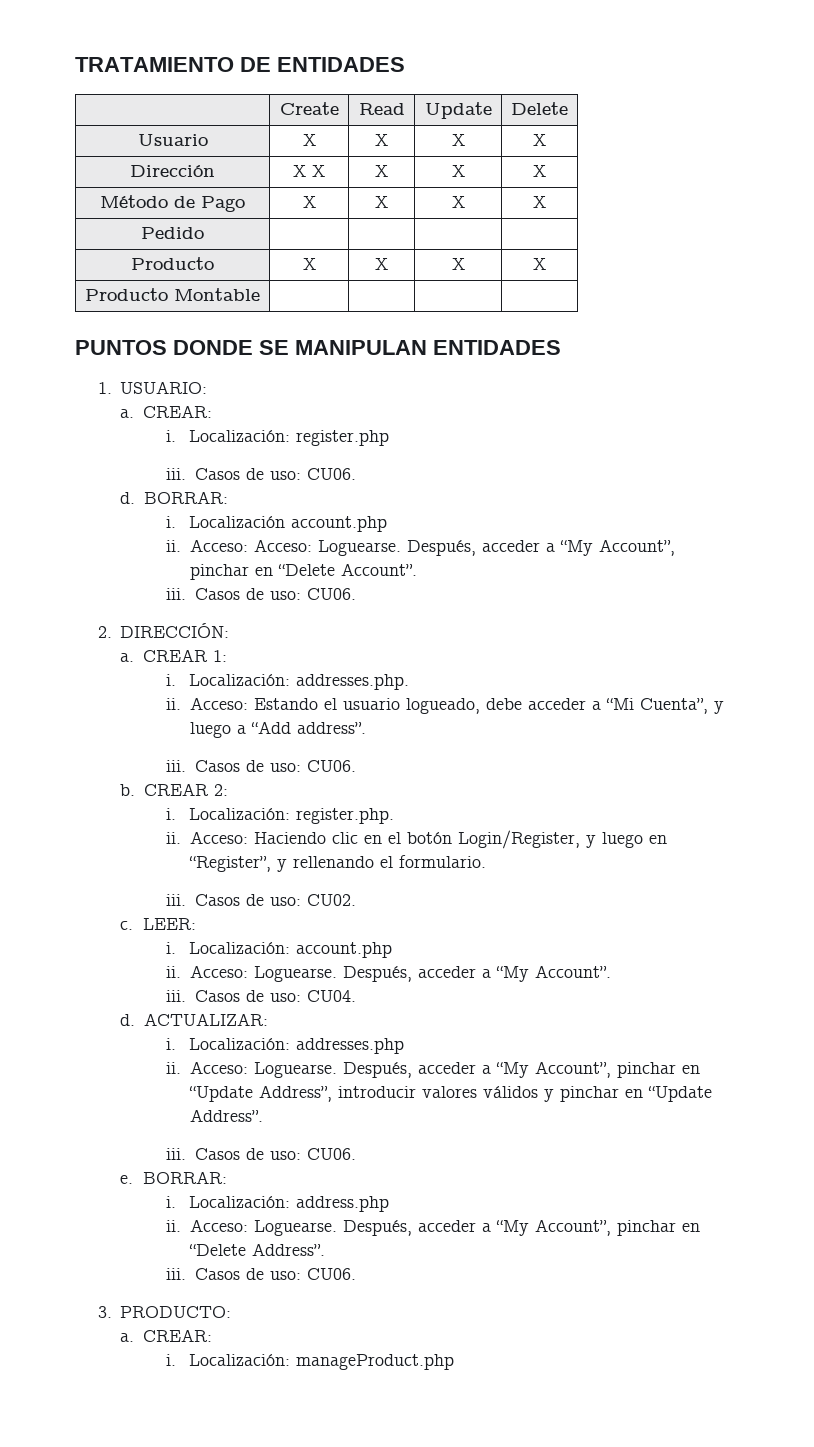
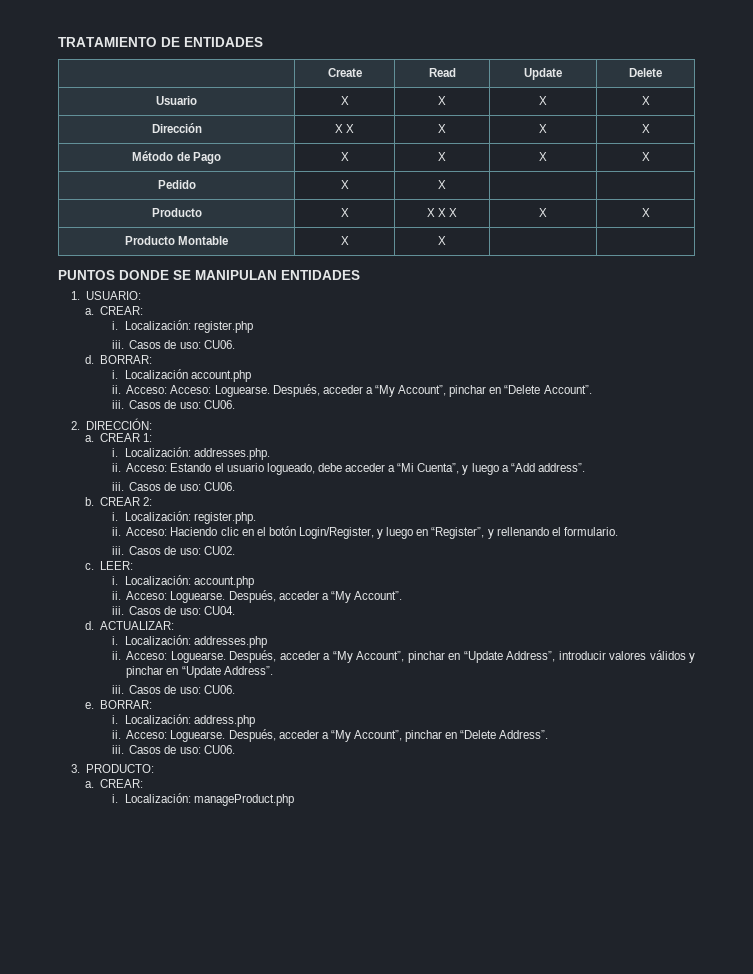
(204, 233) | -> [340,180,349,189] [438,180,446,189] X | X
(388, 264) none -> [438,208,458,217] X X
(260, 294) | -> [340,236,349,245] [438,236,446,245] X | X

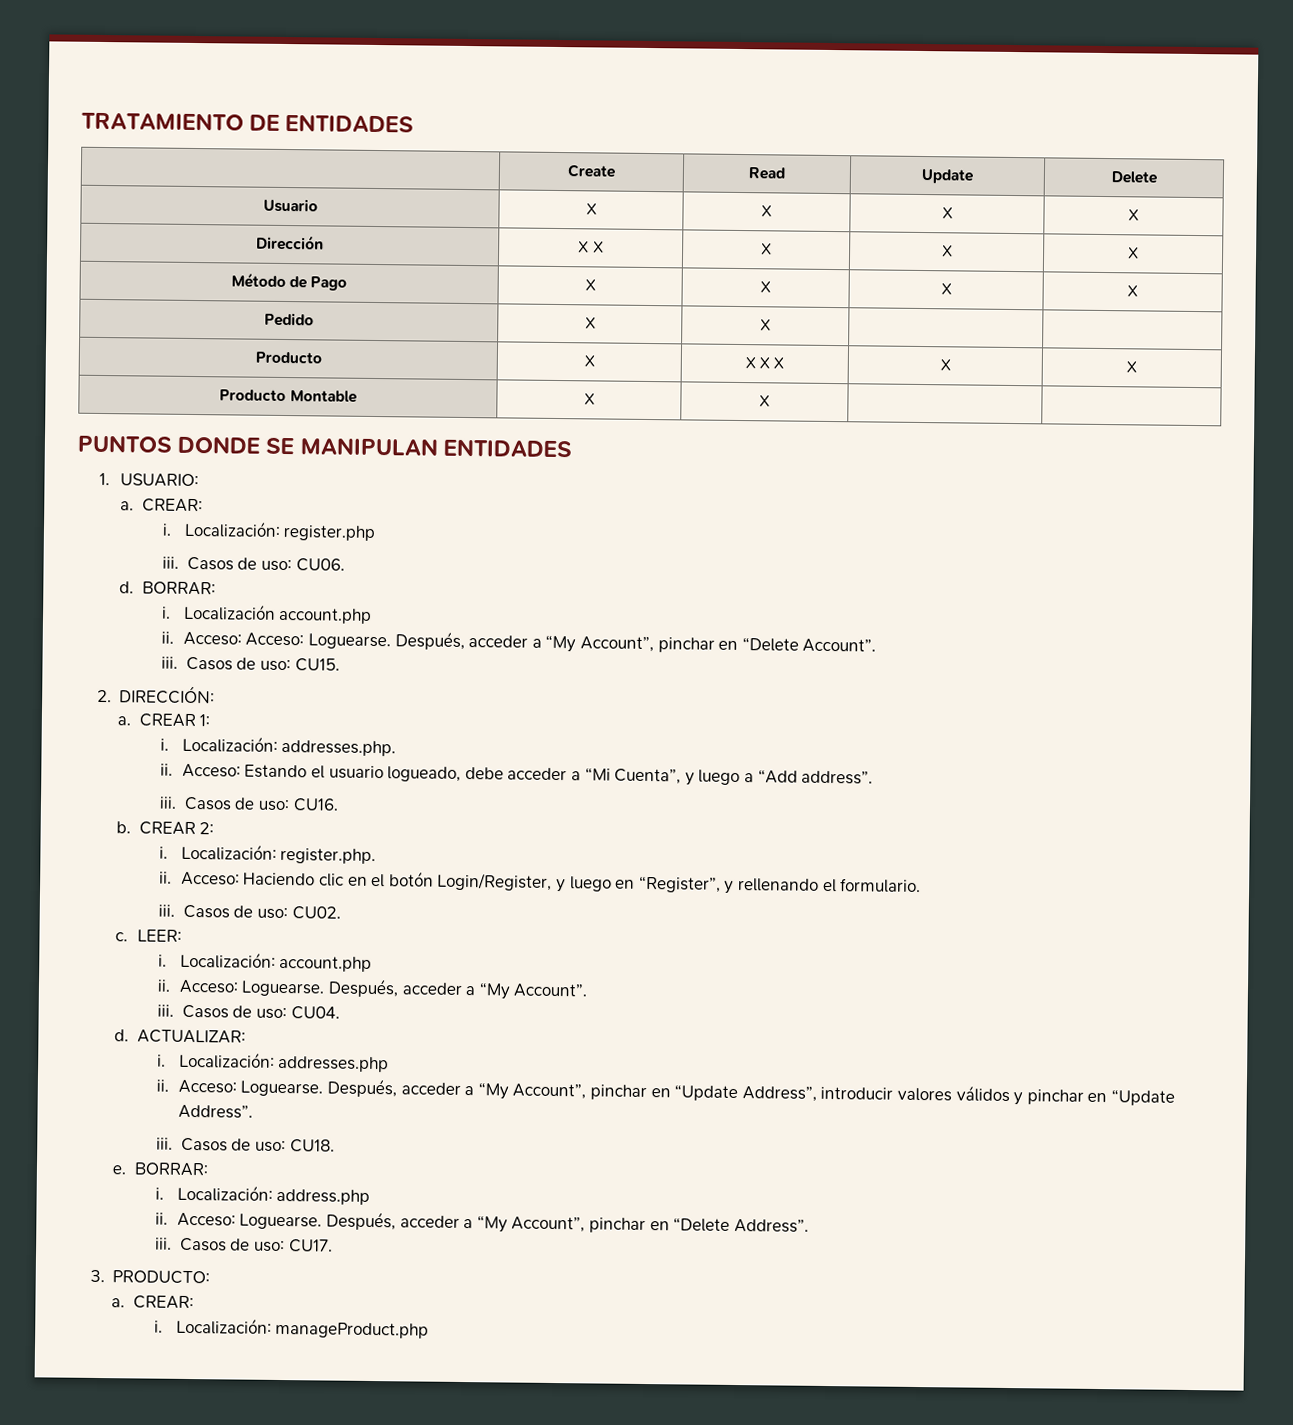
[203,400,235,409] CU06. -> [294,658,340,672] CU15.
[203,482,235,491] CU06. -> [292,798,339,812] CU16.
[203,685,235,694] CU06. -> [289,1139,335,1153] CU18.
[203,745,235,754] CU06. -> [288,1239,333,1253] CU17.

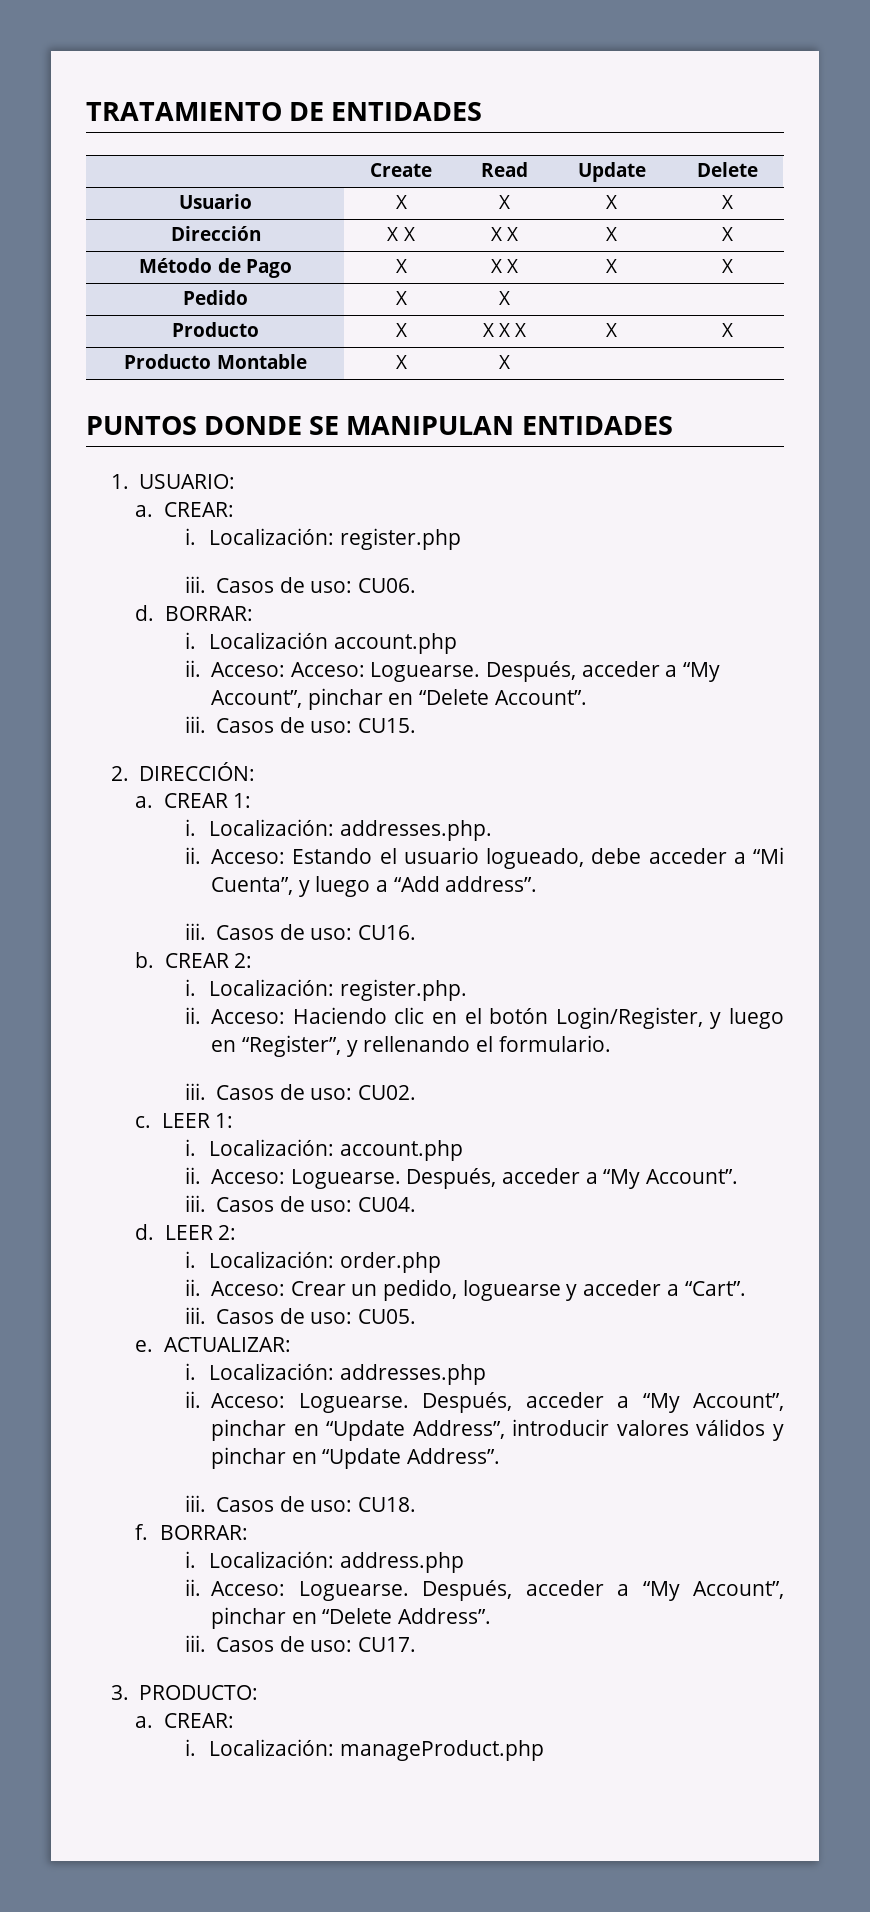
(772, 249) none -> [507,227,519,241] X
(771, 287) none -> [507,259,519,273] X
[136,929,182,942] LEER: -> [161,1113,234,1128] LEER 1:
(130, 1035) none -> [164,1225,237,1240] [184,1251,441,1273] [184,1279,746,1301] [184,1307,417,1324] [135,1340,154,1352] LEER 2: // i. Localización: order.php // ii. Acceso: Crear un pedido, loguearse y acceder a “Cart”. // iii. Casos de uso: CU05. // e.
[112,1165,127,1175] e. -> [135,1524,149,1540] f.

